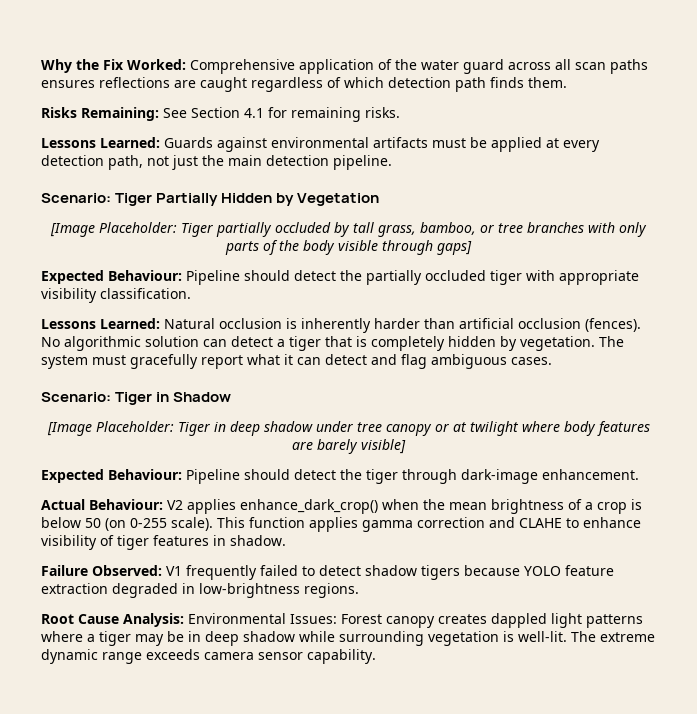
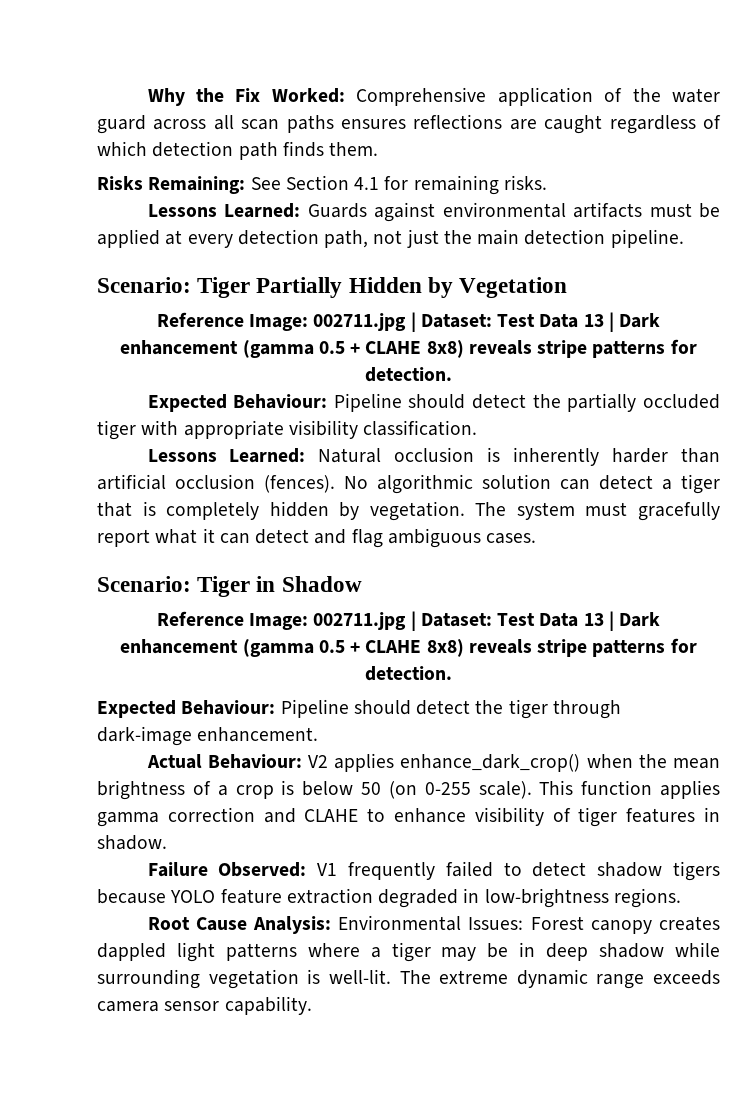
[50,222,647,237] [225,240,472,255] [Image Placeholder: Tiger partially occluded by tall grass, bamboo, or tree branches with only parts of the body visible through gaps] -> [156,312,661,332] [120,339,697,358] [365,367,452,382] Reference Image: 002711.jpg | Dataset: Test Data 13 | Dark enhancement (gamma 0.5 + CLAHE 8x8) reveals stripe patterns for detection.
[46,421,650,436] [292,439,406,454] [Image Placeholder: Tiger in deep shadow under tree canopy or at twilight where body features are barely visible] -> [156,611,661,631] [120,638,697,657] [365,666,452,681] Reference Image: 002711.jpg | Dataset: Test Data 13 | Dark enhancement (gamma 0.5 + CLAHE 8x8) reveals stripe patterns for detection.

